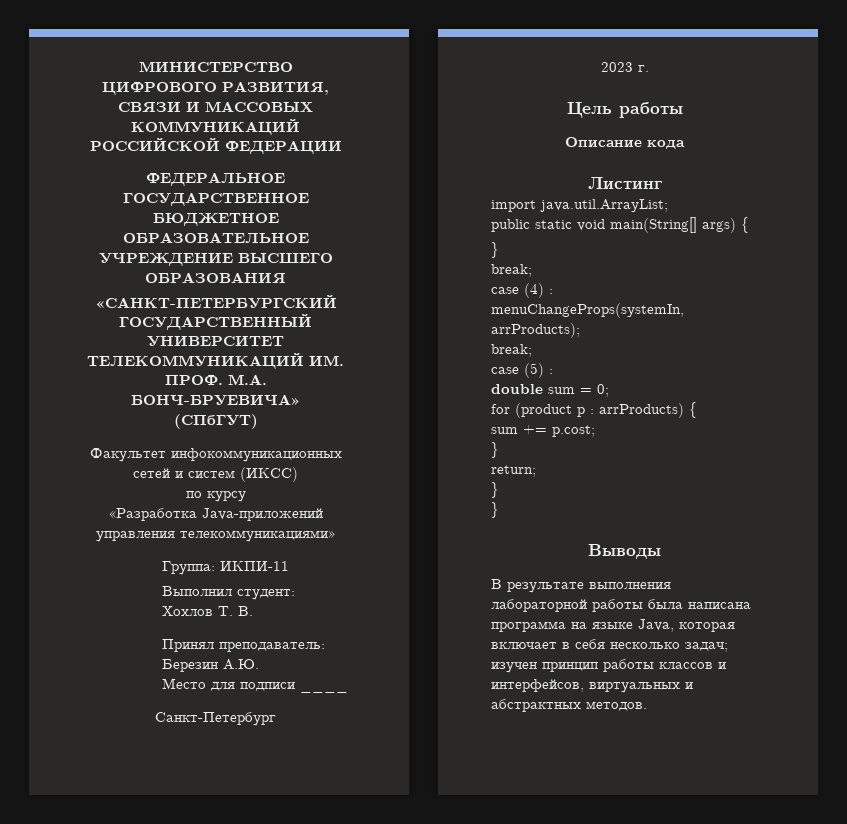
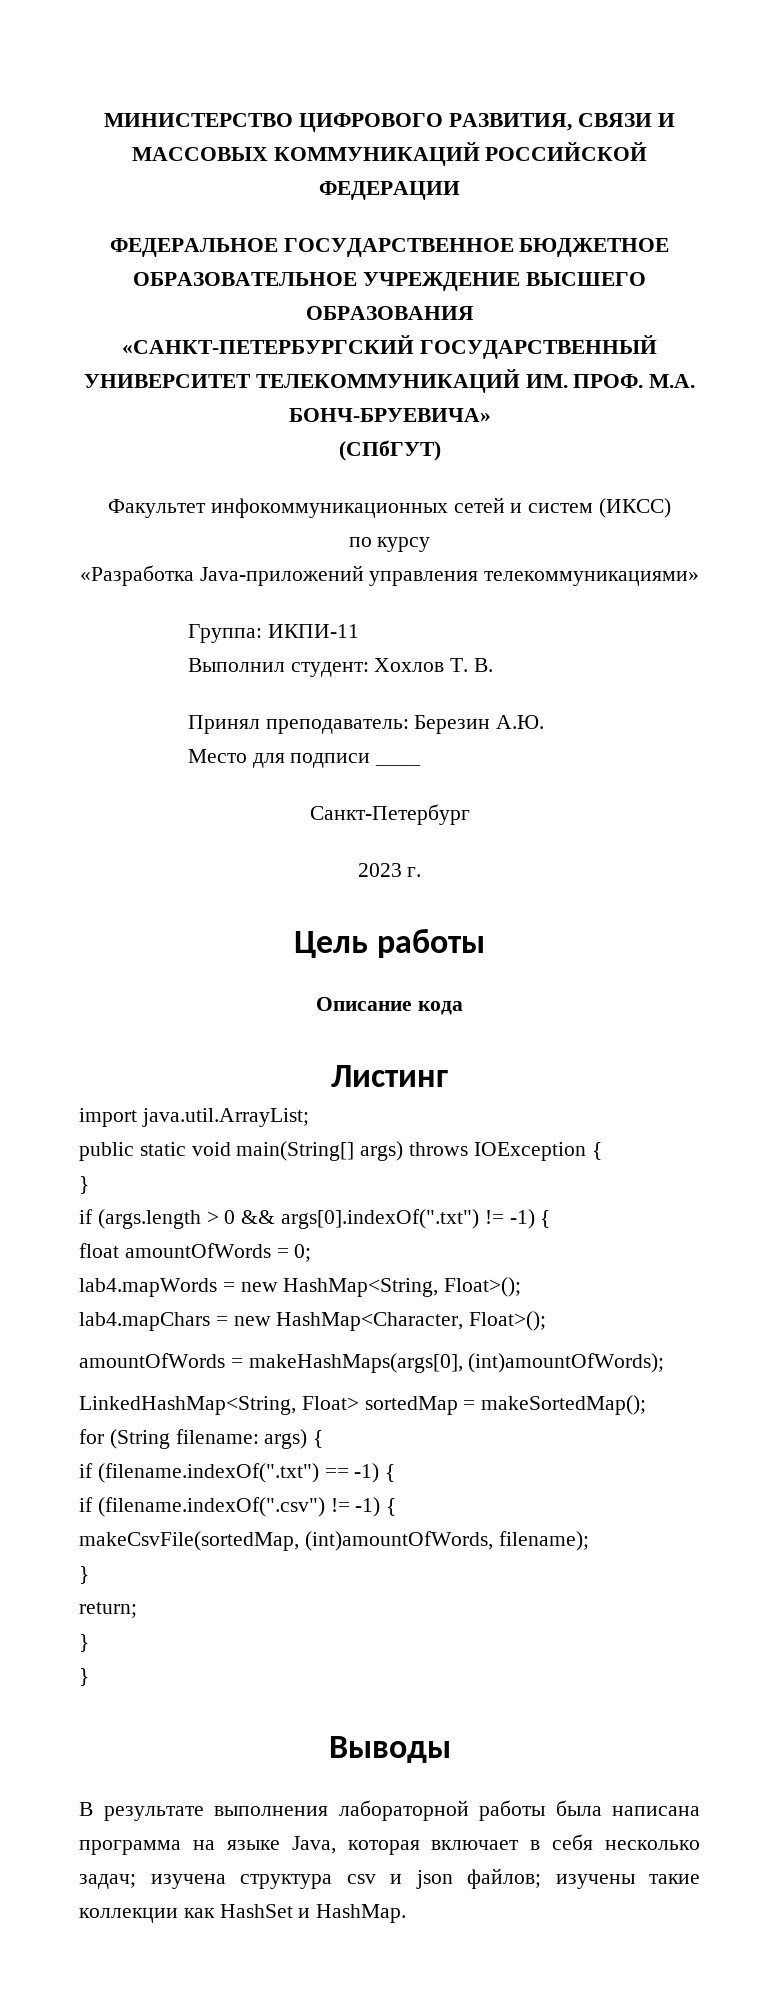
(736, 225) none -> [409,1142,586,1161] throws IOException
[491,264,532,277] [491,283,553,298] [491,303,684,318] [491,323,580,338] [491,344,532,357] [491,363,553,378] [491,384,609,397] [491,402,697,418] [491,425,595,437] break; // case (4) : // menuChangeProps(systemIn, arrProducts); // break; // case (5) : // double sum = 0; // for (product p : arrProducts) { // sum += p.cost; -> [79,1209,551,1229] [79,1243,312,1262] [79,1277,522,1297] [79,1311,547,1331] [79,1353,665,1373] [79,1395,647,1415] [79,1429,324,1449] [79,1463,396,1483] [79,1497,397,1517] [79,1531,589,1551] if (args.length > 0 && args[0].indexOf(".txt") != -1) { // float amountOfWords = 0; // lab4.mapWords = new HashMap<String, Float>(); // lab4.mapChars = new HashMap<Character, Float>(); // amountOfWords = makeHashMaps(args[0], (int)amountOfWords); // LinkedHashMap<String, Float> sortedMap = makeSortedMap(); // for (String filename: args) { // if (filename.indexOf(".txt") == -1) { // if (filename.indexOf(".csv") != -1) { // makeCsvFile(sortedMap, (int)amountOfWords, filename);
[491,659,726,673] [491,679,693,693] [491,699,647,712] изучен принцип работы классов и интерфейсов, виртуальных и абстрактных методов. -> [150,1868,700,1889] [79,1904,407,1923] изучена структура csv и json файлов; изучены такие коллекции как HashSet и HashMap.

